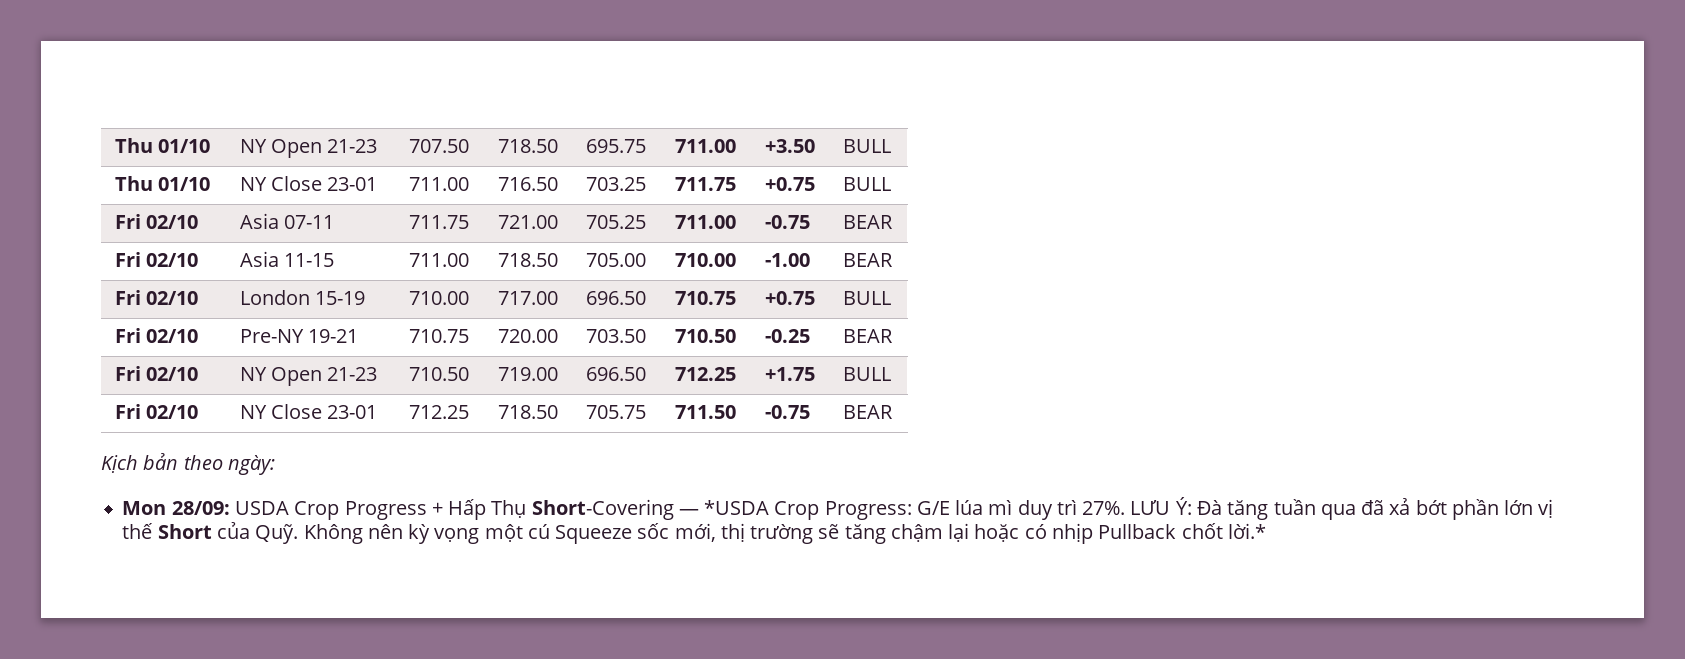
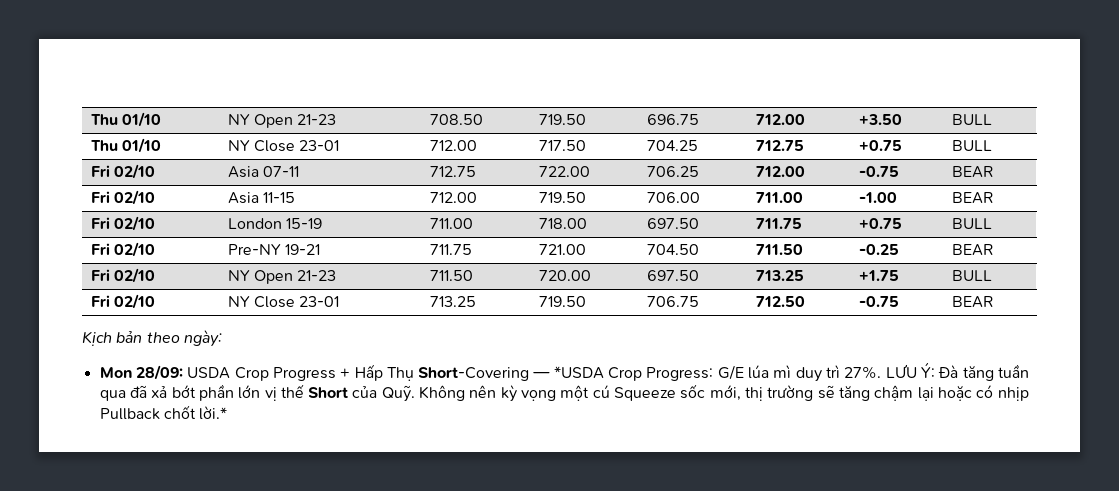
[408,139,469,153] [497,139,558,153] [585,139,646,153] [674,139,736,153] 707.50 | 718.50 | 695.75 | 711.00 -> [429,114,483,125] [538,114,586,125] [646,114,699,125] [755,114,805,125] 708.50 | 719.50 | 696.75 | 712.00
[408,177,469,191] [497,177,558,191] [585,177,646,191] [674,177,736,191] 711.00 | 716.50 | 703.25 | 711.75 -> [429,140,477,151] [538,140,586,151] [646,140,698,151] [755,140,804,151] 712.00 | 717.50 | 704.25 | 712.75
[408,215,469,229] [497,215,558,229] [585,215,646,229] [674,215,736,229] 711.75 | 721.00 | 705.25 | 711.00 -> [429,166,476,177] [538,166,590,177] [646,166,699,177] [755,166,805,177] 712.75 | 722.00 | 706.25 | 712.00
[408,253,469,267] [497,253,558,267] [585,253,646,267] [674,253,736,267] 711.00 | 718.50 | 705.00 | 710.00 -> [429,192,477,203] [538,192,586,203] [646,192,700,203] [755,192,803,203] 712.00 | 719.50 | 706.00 | 711.00
[408,291,469,305] [497,291,558,305] [585,291,646,305] [674,291,736,305] 710.00 | 717.00 | 696.50 | 710.75 -> [429,218,473,229] [538,218,587,229] [646,218,699,229] [755,218,802,229] 711.00 | 718.00 | 697.50 | 711.75
[408,329,469,343] [497,329,558,343] [585,329,646,343] [674,329,736,343] 710.75 | 720.00 | 703.50 | 710.50 -> [429,244,472,255] [538,244,586,255] [646,244,699,255] [755,244,803,255] 711.75 | 721.00 | 704.50 | 711.50
[408,367,469,381] [497,367,558,381] [585,367,646,381] [674,367,736,381] 710.50 | 719.00 | 696.50 | 712.25 -> [429,270,473,281] [538,270,591,281] [646,270,699,281] [755,270,804,281] 711.50 | 720.00 | 697.50 | 713.25
[408,405,469,419] [497,405,558,419] [585,405,646,419] [674,405,736,419] 712.25 | 718.50 | 705.75 | 711.50 -> [429,296,476,307] [538,296,586,307] [646,296,699,307] [755,296,805,307] 713.25 | 719.50 | 706.75 | 712.50

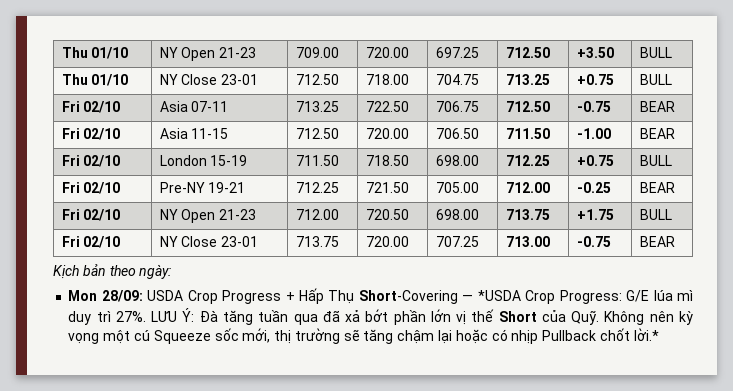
[429,114,483,125] [538,114,586,125] [646,114,699,125] [755,114,805,125] 708.50 | 719.50 | 696.75 | 712.00 -> [295,47,339,58] [365,47,409,58] [435,47,479,58] [505,47,550,58] 709.00 | 720.00 | 697.25 | 712.50
[429,140,477,151] [538,140,586,151] [646,140,698,151] [755,140,804,151] 712.00 | 717.50 | 704.25 | 712.75 -> [295,74,339,85] [365,74,409,85] [435,74,479,85] [505,74,550,85] 712.50 | 718.00 | 704.75 | 713.25
[429,166,476,177] [538,166,590,177] [646,166,699,177] [755,166,805,177] 712.75 | 722.00 | 706.25 | 712.00 -> [295,101,339,112] [365,101,409,112] [435,101,479,112] [505,101,550,112] 713.25 | 722.50 | 706.75 | 712.50
[429,192,477,203] [538,192,586,203] [646,192,700,203] [755,192,803,203] 712.00 | 719.50 | 706.00 | 711.00 -> [295,128,339,139] [365,128,409,139] [435,128,479,139] [505,128,550,139] 712.50 | 720.00 | 706.50 | 711.50
[429,218,473,229] [538,218,587,229] [646,218,699,229] [755,218,802,229] 711.00 | 718.00 | 697.50 | 711.75 -> [295,155,339,166] [365,155,409,166] [435,155,479,166] [505,155,550,166] 711.50 | 718.50 | 698.00 | 712.25
[429,244,472,255] [538,244,586,255] [646,244,699,255] [755,244,803,255] 711.75 | 721.00 | 704.50 | 711.50 -> [295,182,339,193] [365,182,409,193] [435,182,479,193] [505,182,550,193] 712.25 | 721.50 | 705.00 | 712.00
[429,270,473,281] [538,270,591,281] [646,270,699,281] [755,270,804,281] 711.50 | 720.00 | 697.50 | 713.25 -> [295,209,339,220] [365,209,409,220] [435,209,479,220] [505,209,550,220] 712.00 | 720.50 | 698.00 | 713.75
[429,296,476,307] [538,296,586,307] [646,296,699,307] [755,296,805,307] 713.25 | 719.50 | 706.75 | 712.50 -> [295,236,339,247] [365,236,409,247] [435,236,479,247] [505,236,550,247] 713.75 | 720.00 | 707.25 | 713.00

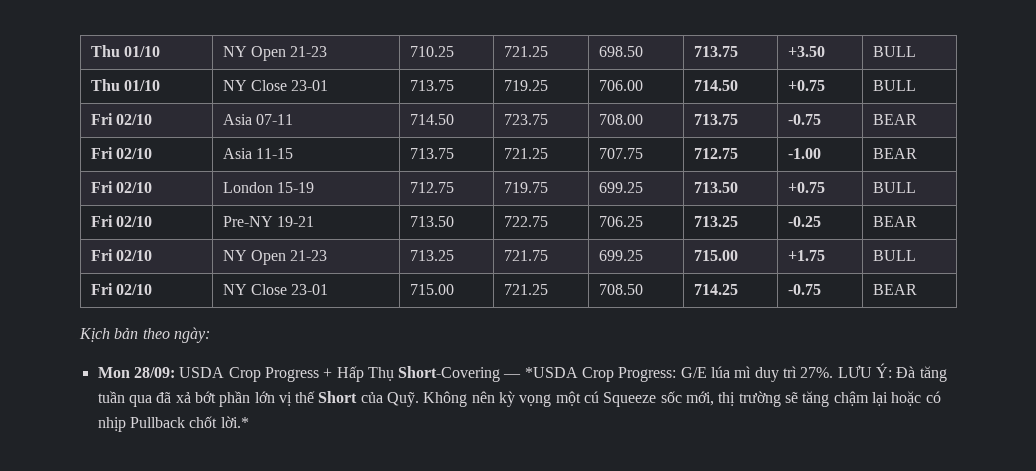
[295,47,339,58] [365,47,409,58] [435,47,479,58] [505,47,550,58] 709.00 | 720.00 | 697.25 | 712.50 -> [409,46,454,57] [503,46,548,57] [598,46,643,57] [693,46,738,57] 710.25 | 721.25 | 698.50 | 713.75
[295,74,339,85] [365,74,409,85] [435,74,479,85] [505,74,550,85] 712.50 | 718.00 | 704.75 | 713.25 -> [409,80,454,91] [503,80,548,91] [598,80,643,91] [693,80,738,91] 713.75 | 719.25 | 706.00 | 714.50
[295,101,339,112] [365,101,409,112] [435,101,479,112] [505,101,550,112] 713.25 | 722.50 | 706.75 | 712.50 -> [409,114,454,125] [503,114,548,125] [598,114,643,125] [693,114,738,125] 714.50 | 723.75 | 708.00 | 713.75
[295,128,339,139] [365,128,409,139] [435,128,479,139] [505,128,550,139] 712.50 | 720.00 | 706.50 | 711.50 -> [409,148,454,159] [503,148,548,159] [598,148,643,159] [693,148,738,159] 713.75 | 721.25 | 707.75 | 712.75
[295,155,339,166] [365,155,409,166] [435,155,479,166] [505,155,550,166] 711.50 | 718.50 | 698.00 | 712.25 -> [409,182,454,193] [503,182,548,193] [598,182,643,193] [693,182,738,193] 712.75 | 719.75 | 699.25 | 713.50
[295,182,339,193] [365,182,409,193] [435,182,479,193] [505,182,550,193] 712.25 | 721.50 | 705.00 | 712.00 -> [409,216,454,227] [503,216,548,227] [598,216,643,227] [693,216,738,227] 713.50 | 722.75 | 706.25 | 713.25
[295,209,339,220] [365,209,409,220] [435,209,479,220] [505,209,550,220] 712.00 | 720.50 | 698.00 | 713.75 -> [409,250,454,261] [503,250,548,261] [598,250,643,261] [693,250,738,261] 713.25 | 721.75 | 699.25 | 715.00
[295,236,339,247] [365,236,409,247] [435,236,479,247] [505,236,550,247] 713.75 | 720.00 | 707.25 | 713.00 -> [409,284,454,295] [503,284,548,295] [598,284,643,295] [693,284,738,295] 715.00 | 721.25 | 708.50 | 714.25

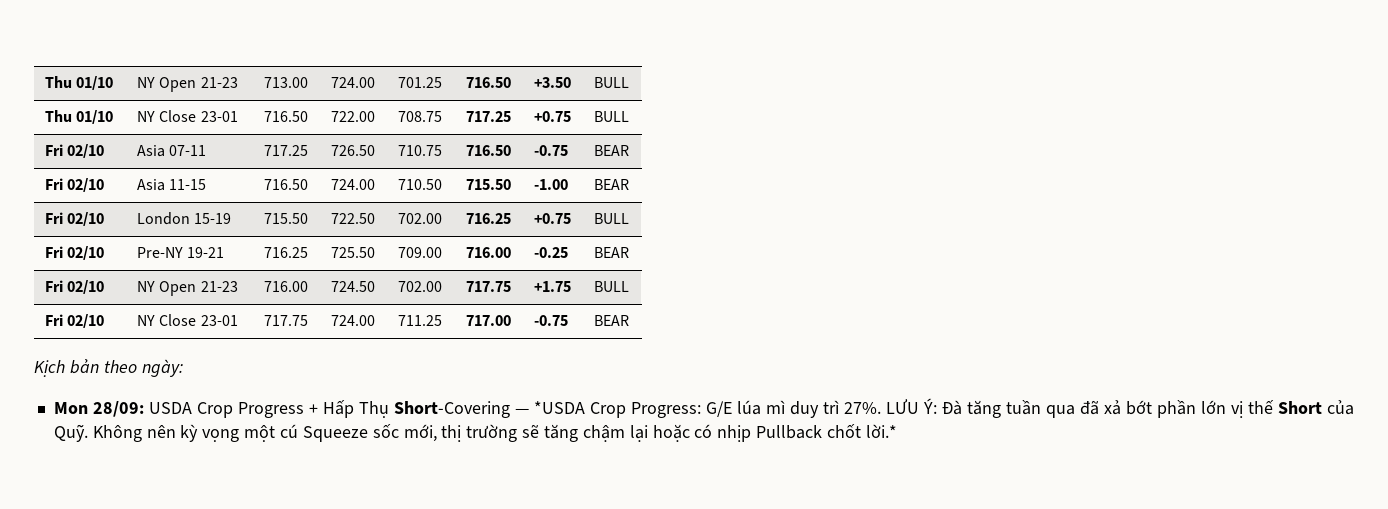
[409,46,454,57] [503,46,548,57] [598,46,643,57] [693,46,738,57] 710.25 | 721.25 | 698.50 | 713.75 -> [264,77,309,88] [331,77,376,88] [398,77,443,88] [466,77,512,88] 713.00 | 724.00 | 701.25 | 716.50
[409,80,454,91] [503,80,548,91] [598,80,643,91] [693,80,738,91] 713.75 | 719.25 | 706.00 | 714.50 -> [264,111,309,122] [331,111,376,122] [398,111,443,122] [466,111,512,122] 716.50 | 722.00 | 708.75 | 717.25
[409,114,454,125] [503,114,548,125] [598,114,643,125] [693,114,738,125] 714.50 | 723.75 | 708.00 | 713.75 -> [264,145,309,156] [331,145,376,156] [398,145,443,156] [466,145,512,156] 717.25 | 726.50 | 710.75 | 716.50
[409,148,454,159] [503,148,548,159] [598,148,643,159] [693,148,738,159] 713.75 | 721.25 | 707.75 | 712.75 -> [264,179,309,190] [331,179,376,190] [398,179,443,190] [466,179,512,190] 716.50 | 724.00 | 710.50 | 715.50
[409,182,454,193] [503,182,548,193] [598,182,643,193] [693,182,738,193] 712.75 | 719.75 | 699.25 | 713.50 -> [264,213,309,224] [331,213,376,224] [398,213,443,224] [466,213,512,224] 715.50 | 722.50 | 702.00 | 716.25
[409,216,454,227] [503,216,548,227] [598,216,643,227] [693,216,738,227] 713.50 | 722.75 | 706.25 | 713.25 -> [264,247,309,258] [331,247,376,258] [398,247,443,258] [466,247,512,258] 716.25 | 725.50 | 709.00 | 716.00
[409,250,454,261] [503,250,548,261] [598,250,643,261] [693,250,738,261] 713.25 | 721.75 | 699.25 | 715.00 -> [264,281,309,292] [331,281,376,292] [398,281,443,292] [466,281,512,292] 716.00 | 724.50 | 702.00 | 717.75
[409,284,454,295] [503,284,548,295] [598,284,643,295] [693,284,738,295] 715.00 | 721.25 | 708.50 | 714.25 -> [264,315,309,326] [331,315,376,326] [398,315,443,326] [466,315,512,326] 717.75 | 724.00 | 711.25 | 717.00

